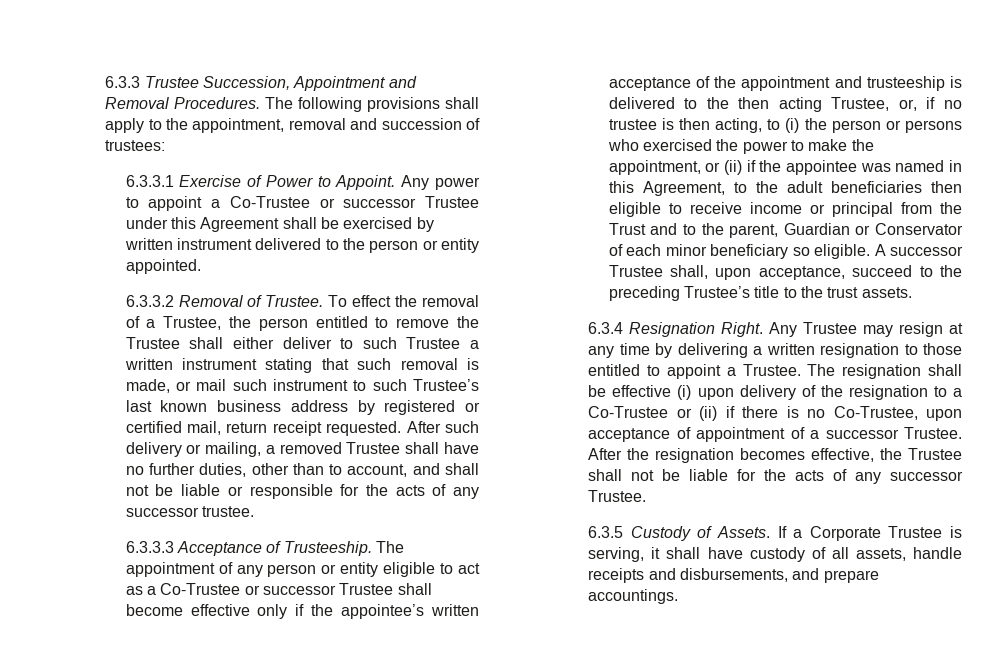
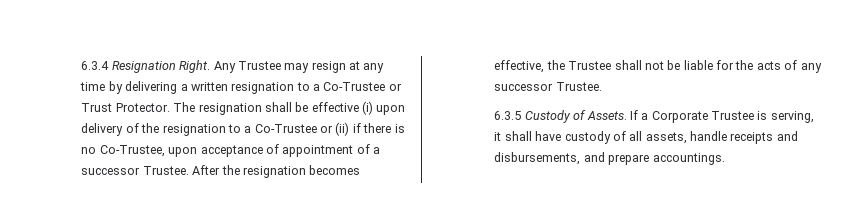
[105,76,417,91] [105,97,480,112] [105,118,480,133] [105,140,166,151] [125,175,480,190] [125,196,480,211] [125,217,434,232] [124,238,479,253] [125,259,201,274] [125,295,480,307] [125,316,479,331] [125,337,479,349] [124,358,479,373] [125,379,479,393] [125,400,481,415] [125,421,479,436] [125,442,479,457] [125,463,479,477] [125,484,479,499] [125,506,255,517] [125,541,404,556] [125,562,481,577] [125,583,432,595] [125,604,479,619] [608,76,963,91] [608,97,962,112] [608,118,962,133] [607,139,874,154] [608,160,962,175] [608,181,962,196] [608,202,962,217] [608,223,963,238] [608,244,963,259] [608,265,962,280] [608,286,912,301] 6.3.3 Trustee Succession, Appointment and Removal Procedures. The following provisions shall apply to the appointment, removal and succession of trustees: // 6.3.3.1 Exercise of Power to Appoint. Any power to appoint a Co-Trustee or successor Trustee under this Agreement shall be exercised by written instrument delivered to the person or entity appointed. // 6.3.3.2 Removal of Trustee. To effect the removal of a Trustee, the person entitled to remove the Trustee shall either deliver to such Trustee a written instrument stating that such removal is made, or mail such instrument to such Trustee’s last known business address by registered or certified mail, return receipt requested. After such delivery or mailing, a removed Trustee shall have no further duties, other than to account, and shall not be liable or responsible for the acts of any successor trustee. // 6.3.3.3 Acceptance of Trusteeship. The appointment of any person or entity eligible to act as a Co-Trustee or successor Trustee shall become effective only if the appointee’s written acceptance of the appointment and trusteeship is delivered to the then acting Trustee, or, if no trustee is then acting, to (i) the person or persons who exercised the power to make the appointment, or (ii) if the appointee was named in this Agreement, to the adult beneficiaries then eligible to receive income or principal from the Trust and to the parent, Guardian or Conservator of each minor beneficiary so eligible. A successor Trustee shall, upon acceptance, succeed to the preceding Trustee’s title to the trust assets. // -> (81, 65) none
[923,343,963,355] [588,364,801,379] those entitled to appoint a Trustee. -> [313,82,402,91] [81,103,170,112] a Co-Trustee or Trust Protector.

